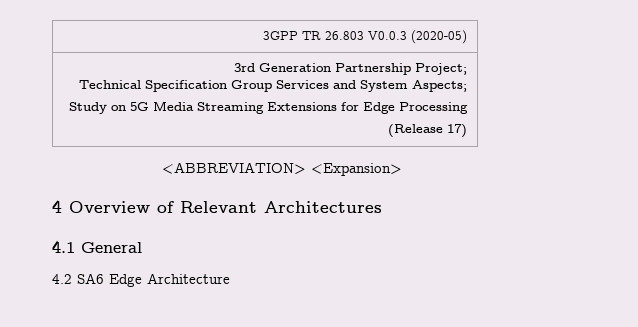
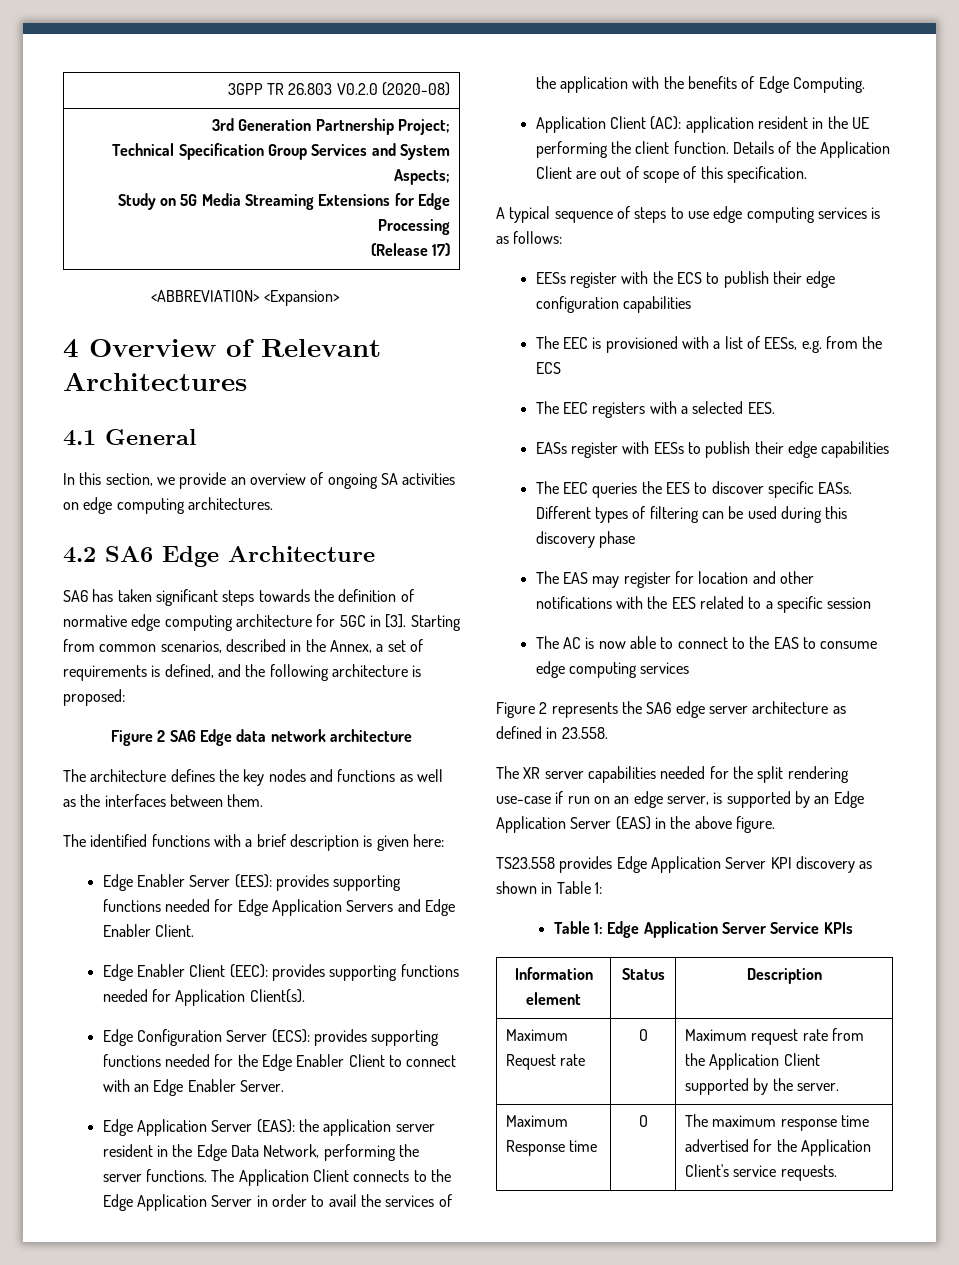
[368,30,468,44] V0.0.3 (2020-05) -> [336,82,450,96] V0.2.0 (2020-08)
[52,273,230,287] 4.2 SA6 Edge Architecture -> [63,472,456,489] [63,497,273,514] [63,546,375,567] [63,589,414,606] [63,614,461,631] [63,639,423,653] [63,664,422,681] [63,689,125,706] [111,729,412,746] [63,769,443,786] [63,794,264,807] [63,834,444,851] [102,874,402,891] [102,899,455,916] [102,924,195,937] [102,964,459,981] [102,989,305,1006] [102,1029,440,1046] [102,1054,457,1071] [102,1079,284,1096] [102,1119,435,1136] [102,1144,419,1161] [102,1169,451,1186] [102,1194,452,1211] [535,76,865,93] [535,116,869,133] [535,141,890,158] [535,166,807,183] [496,206,881,223] [496,231,563,244] [535,271,836,288] [535,296,692,313] [535,336,883,353] [535,362,561,374] [535,401,775,418] [535,441,890,458] [535,481,853,498] [535,506,848,523] [535,531,636,548] [535,571,814,588] [535,596,872,613] [535,636,878,649] [535,661,690,678] [496,701,846,718] [496,726,608,739] [496,766,849,783] [496,791,864,808] [496,816,775,833] [496,856,873,873] [496,881,602,894] [553,921,853,938] [514,967,593,980] [526,992,581,1005] [621,968,665,980] [746,968,822,984] [506,1029,569,1041] [506,1054,586,1070] [638,1029,648,1041] [685,1028,865,1045] [685,1053,820,1070] [685,1078,840,1095] [506,1115,569,1127] [506,1140,598,1156] [638,1115,648,1127] [685,1114,870,1131] [685,1139,872,1156] [685,1164,837,1181] In this section, we provide an overview of ongoing SA activities on edge computing architectures. // 4.2 SA6 Edge Architecture // SA6 has taken significant steps towards the definition of normative edge computing architecture for 5GC in [3]. Starting from common scenarios, described in the Annex, a set of requirements is defined, and the following architecture is proposed: // Figure 2 SA6 Edge data network architecture // The architecture defines the key nodes and functions as well as the interfaces between them. // The identified functions with a brief description is given here: // Edge Enabler Server (EES): provides supporting functions needed for Edge Application Servers and Edge Enabler Client. // Edge Enabler Client (EEC): provides supporting functions needed for Application Client(s). // Edge Configuration Server (ECS): provides supporting functions needed for the Edge Enabler Client to connect with an Edge Enabler Server. // Edge Application Server (EAS): the application server resident in the Edge Data Network, performing the server functions. The Application Client connects to the Edge Application Server in order to avail the services of the application with the benefits of Edge Computing. // Application Client (AC): application resident in the UE performing the client function. Details of the Application Client are out of scope of this specification. // A typical sequence of steps to use edge computing services is as follows: // EESs register with the ECS to publish their edge configuration capabilities // The EEC is provisioned with a list of EESs, e.g. from the ECS // The EEC registers with a selected EES. // EASs register with EESs to publish their edge capabilities // The EEC queries the EES to discover specific EASs. Different types of filtering can be used during this discovery phase // The EAS may register for location and other notifications with the EES related to a specific session // The AC is now able to connect to the EAS to consume edge computing services // Figure 2 represents the SA6 edge server architecture as defined in 23.558. // The XR server capabilities needed for the split rendering use-case if run on an edge server, is supported by an Edge Application Server (EAS) in the above figure. // TS23.558 provides Edge Application Server KPI discovery as shown in Table 1: // Table 1: Edge Application Server Service KPIs // Information element | Status | Description // Maximum Request rate | O | Maximum request rate from the Application Client supported by the server. // Maximum Response time | O | The maximum response time advertised for the Application Client's service requests.

